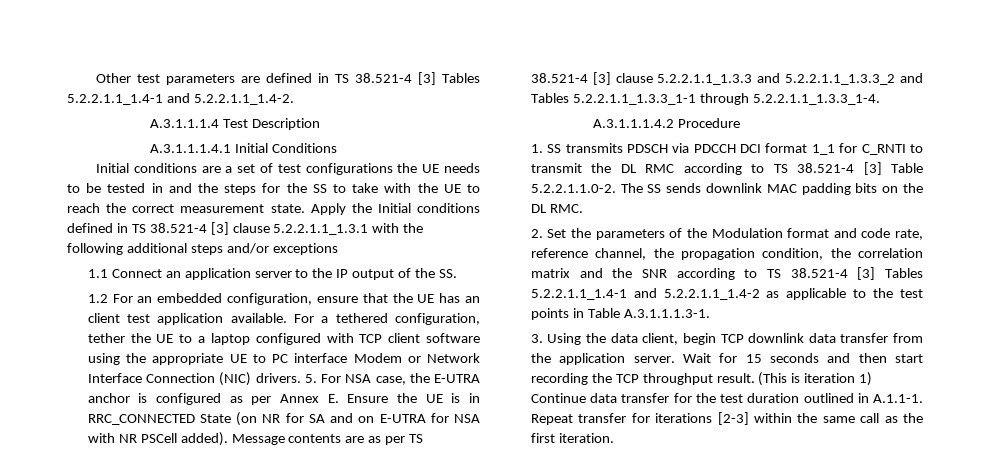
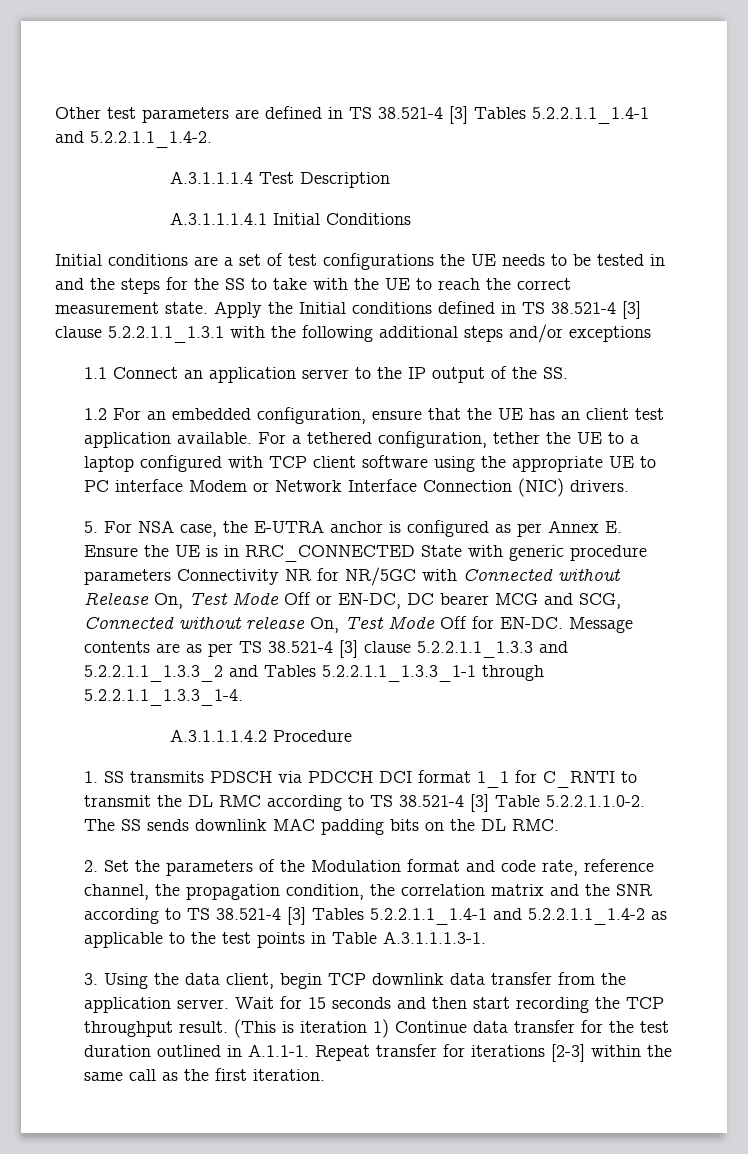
(301, 378) none -> (629, 486) //
[236,412,480,426] [87,432,228,446] (on NR for SA and on E-UTRA for NSA with NR PSCell added). -> [467,545,647,561] [83,567,621,586] [83,592,621,609] [83,616,563,633] with generic procedure parameters Connectivity NR for NR/5GC with Connected without Release On, Test Mode Off or EN-DC, DC bearer MCG and SCG, Connected without release On, Test Mode Off for EN-DC.

